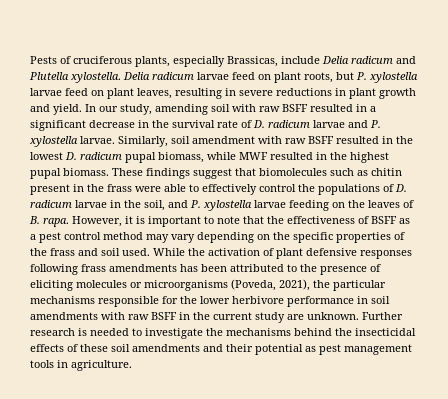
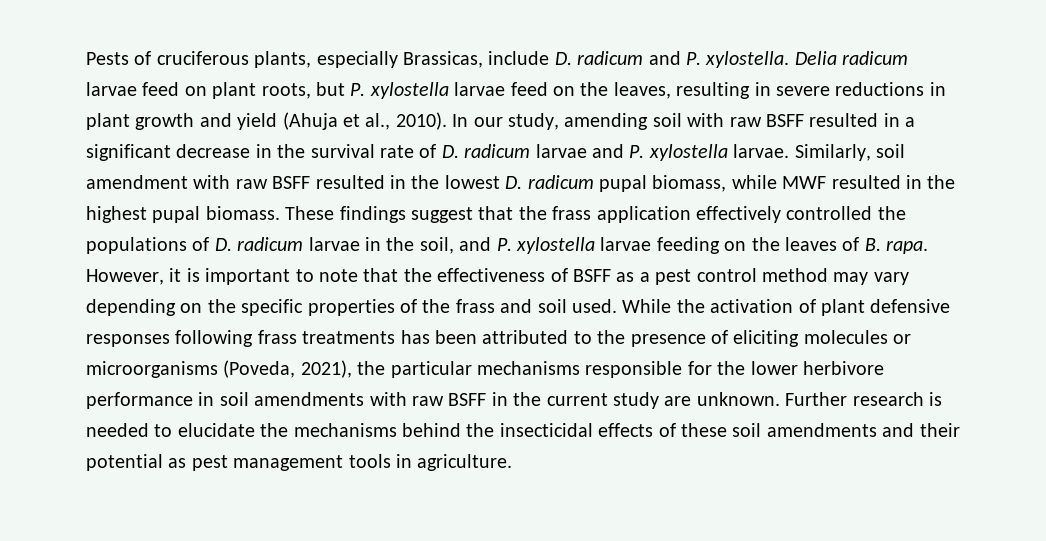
[322,56,349,64] Delia -> [554,52,572,65] D.
[29,72,69,80] Plutella -> [685,52,701,65] P.
[107,88,134,99] plant -> [580,82,609,96] the
[53,104,82,115] yield. -> [237,112,447,130] yield (Ahuja et al., 2010).
[259,168,402,176] [30,184,296,195] biomolecules such as chitin present in the frass were able to effectively control -> [518,206,873,223] the frass application effectively controlled
[109,264,177,272] amendments -> [302,331,396,344] treatments
[145,328,203,339] investigate -> [177,423,255,437] elucidate

